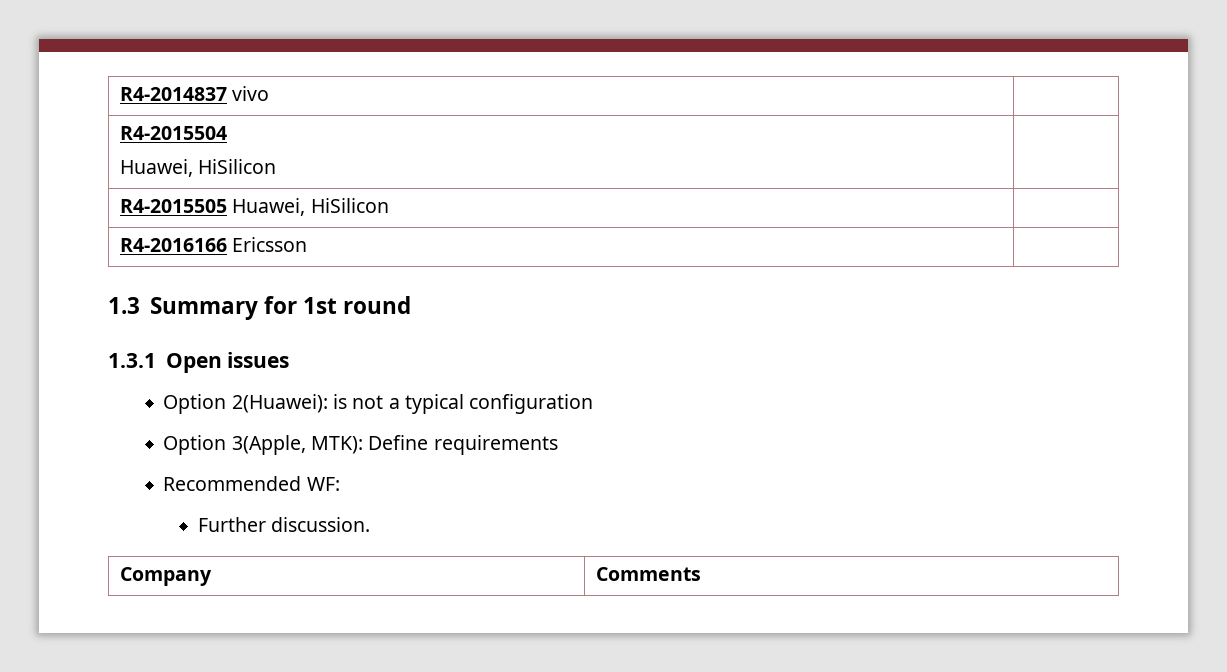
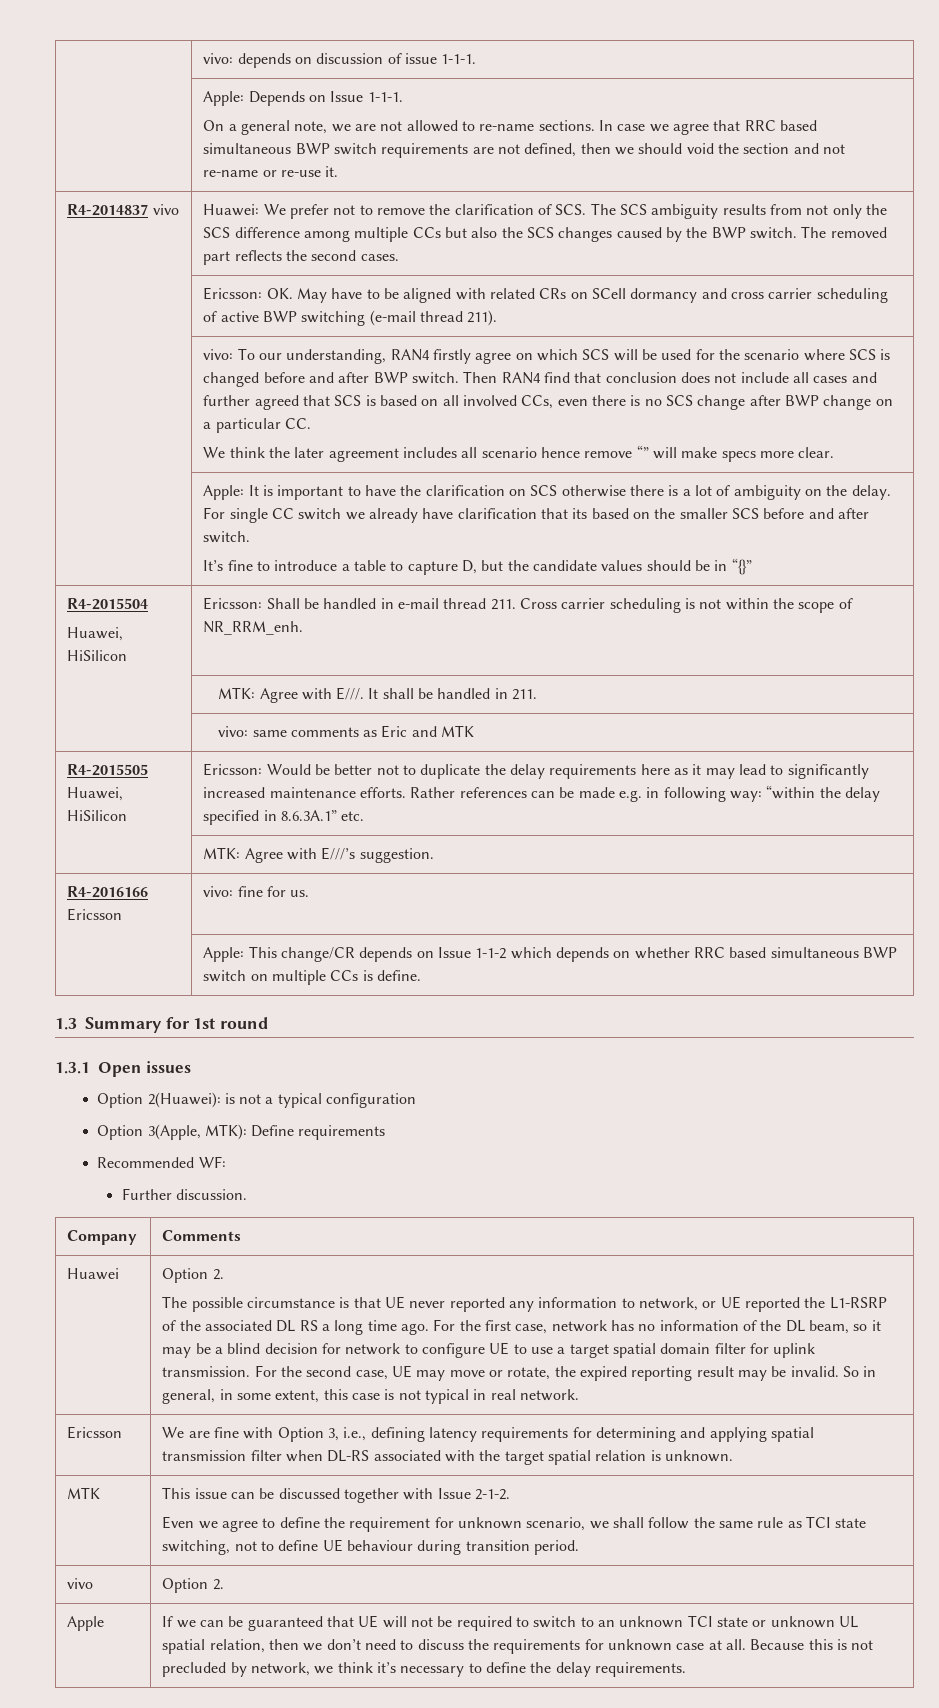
[120,86,270,101] [120,126,228,140] [120,159,277,177] [120,198,389,216] [120,237,308,252] R4-2014837 vivo | // R4-2015504 // Huawei, HiSilicon | // R4-2015505 Huawei, HiSilicon | // R4-2016166 Ericsson | -> [203,53,477,68] [203,91,403,106] [203,120,817,135] [203,143,845,158] [203,166,339,177] [67,204,179,216] [203,203,887,219] [203,226,887,242] [203,250,399,265] [203,287,888,303] [203,310,498,326] [203,348,891,364] [203,371,877,387] [203,395,893,410] [203,418,312,433] [203,445,835,462] [203,485,891,500] [203,507,869,523] [203,531,251,543] [203,558,752,575] [67,598,149,610] [67,627,124,641] [67,650,128,661] [203,597,853,613] [203,621,304,635] [218,687,538,703] [218,725,475,738] [67,764,149,776] [67,787,124,801] [67,810,128,821] [203,763,869,779] [203,785,880,802] [203,810,365,825] [203,847,434,863] [67,886,149,898] [67,908,123,921] [203,886,310,897] [203,946,897,962] [203,970,422,985] | vivo: depends on discussion of issue 1-1-1. // | Apple: Depends on Issue 1-1-1. // On a general note, we are not allowed to re-name sections. In case we agree that RRC based simultaneous BWP switch requirements are not defined, then we should void the section and not re-name or re-use it. // R4-2014837 vivo | Huawei: We prefer not to remove the clarification of SCS. The SCS ambiguity results from not only the SCS difference among multiple CCs but also the SCS changes caused by the BWP switch. The removed part reflects the second cases. // | Ericsson: OK. May have to be aligned with related CRs on SCell dormancy and cross carrier scheduling of active BWP switching (e-mail thread 211). // | vivo: To our understanding, RAN4 firstly agree on which SCS will be used for the scenario where SCS is changed before and after BWP switch. Then RAN4 find that conclusion does not include all cases and further agreed that SCS is based on all involved CCs, even there is no SCS change after BWP change on a particular CC. // We think the later agreement includes all scenario hence remove “” will make specs more clear. // | Apple: It is important to have the clarification on SCS otherwise there is a lot of ambiguity on the delay. For single CC switch we already have clarification that its based on the smaller SCS before and after switch. // It’s fine to introduce a table to capture D, but the candidate values should be in “{}” // R4-2015504 // Huawei, HiSilicon | Ericsson: Shall be handled in e-mail thread 211. Cross carrier scheduling is not within the scope of NR_RRM_enh. // | MTK: Agree with E///. It shall be handled in 211. // | vivo: same comments as Eric and MTK // R4-2015505 Huawei, HiSilicon | Ericsson: Would be better not to duplicate the delay requirements here as it may lead to significantly increased maintenance efforts. Rather references can be made e.g. in following way: “within the delay specified in 8.6.3A.1” etc. // | MTK: Agree with E///’s suggestion. // R4-2016166 Ericsson | vivo: fine for us. // | Apple: This change/CR depends on Issue 1-1-2 which depends on whether RRC based simultaneous BWP switch on multiple CCs is define.
(702, 574) none -> [67,1268,120,1280] [162,1268,224,1283] [162,1296,887,1312] [162,1319,881,1335] [162,1342,816,1358] [162,1365,877,1381] [162,1389,579,1404] [67,1426,123,1439] [162,1427,814,1442] [162,1450,733,1465] [67,1487,101,1499] [162,1487,511,1503] [162,1516,867,1532] [162,1539,580,1555] [67,1578,94,1589] [162,1578,224,1593] [67,1616,105,1631] [162,1615,858,1631] [162,1639,874,1654] [162,1662,686,1677] // Huawei | Option 2. // The possible circumstance is that UE never reported any information to network, or UE reported the L1-RSRP of the associated DL RS a long time ago. For the first case, network has no information of the DL beam, so it may be a blind decision for network to configure UE to use a target spatial domain filter for uplink transmission. For the second case, UE may move or rotate, the expired reporting result may be invalid. So in general, in some extent, this case is not typical in real network. // Ericsson | We are fine with Option 3, i.e., defining latency requirements for determining and applying spatial transmission filter when DL-RS associated with the target spatial relation is unknown. // MTK | This issue can be discussed together with Issue 2-1-2. // Even we agree to define the requirement for unknown scenario, we shall follow the same rule as TCI state switching, not to define UE behaviour during transition period. // vivo | Option 2. // Apple | If we can be guaranteed that UE will not be required to switch to an unknown TCI state or unknown UL spatial relation, then we don’t need to discuss the requirements for unknown case at all. Because this is not precluded by network, we think it’s necessary to define the delay requirements.

